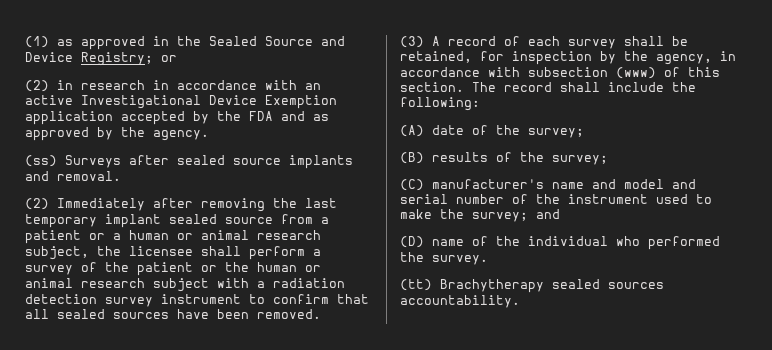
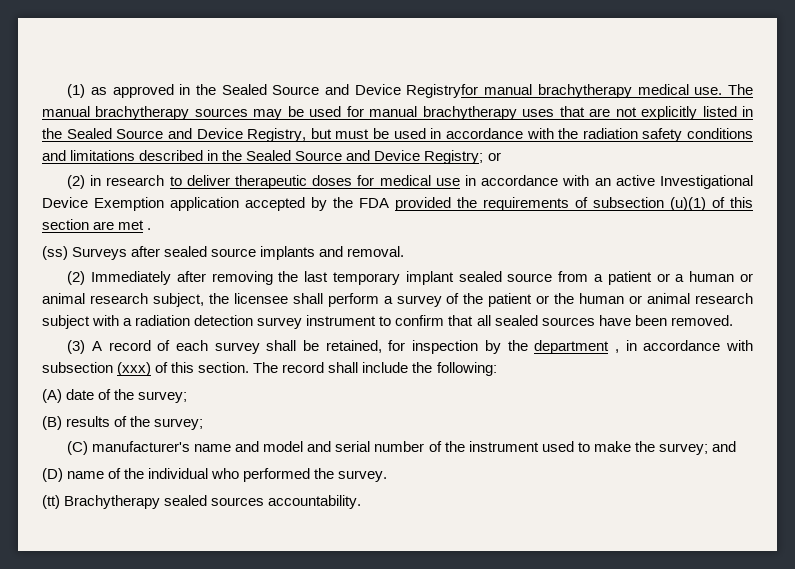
(73, 57) none -> [406,84,754,98] [42,106,753,120] [42,128,753,142] [42,150,421,161] Registryfor manual brachytherapy medical use. The manual brachytherapy sources may be used for manual brachytherapy uses that are not explicitly listed in the Sealed Source and Device Registry, but must be used in accordance with the radiation safety conditions and limitations described in the Sealed Source and Device
(145, 85) none -> [169,175,460,189] to deliver therapeutic doses for medical use
[281,111,329,121] [25,127,209,141] and as approved by the agency. -> [395,197,753,211] [42,219,152,230] provided the requirements of subsection (u)(1) of this section are met .
[656,54,712,65] agency, -> [534,340,619,354] department ,
[616,67,656,79] (www) -> [117,362,152,376] (xxx)

